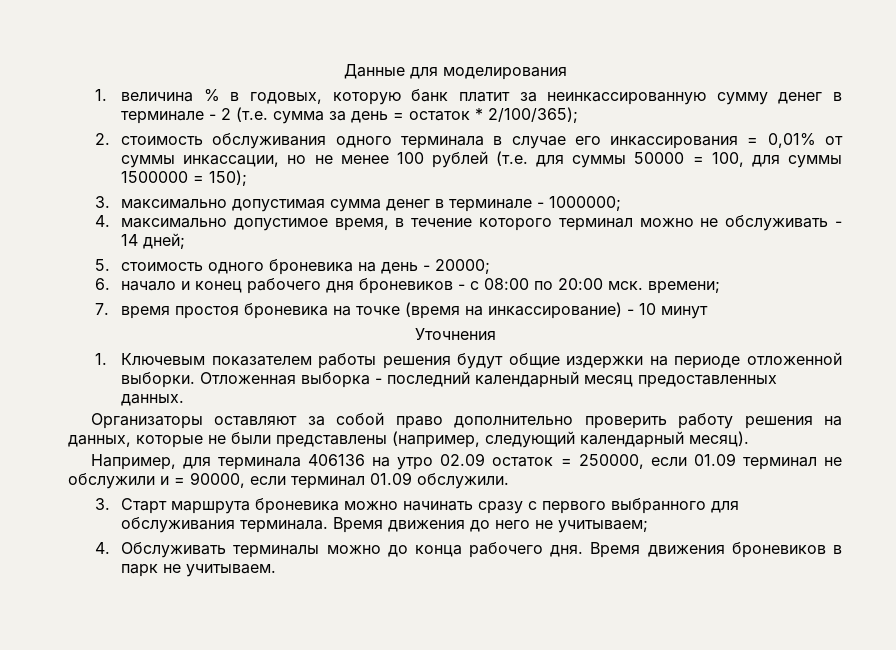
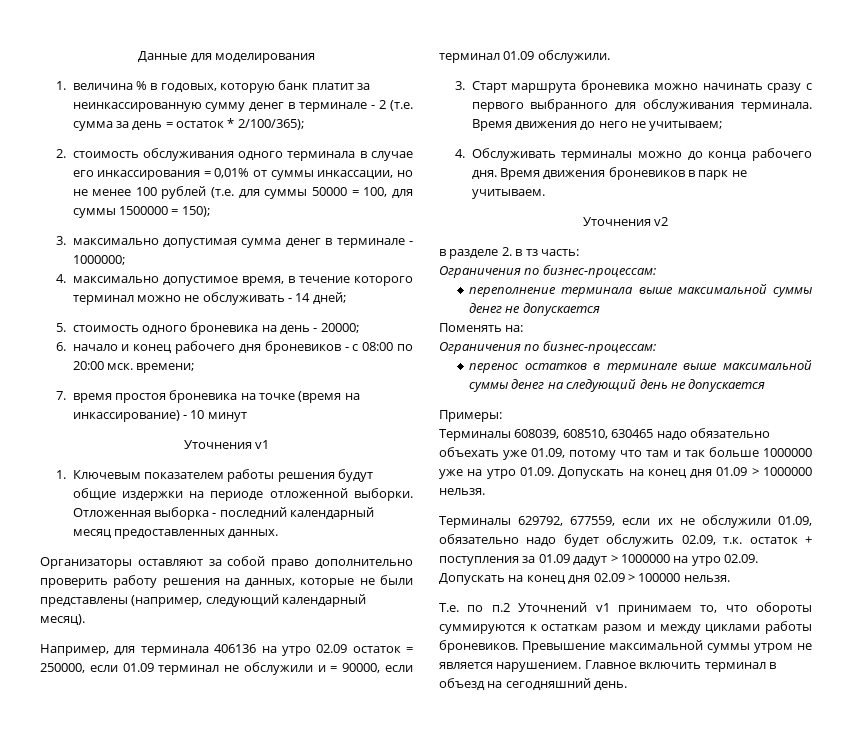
(496, 334) none -> [255,440,270,449] v1
(277, 570) none -> [582,217,669,226] [439,247,579,259] [439,265,656,278] [469,284,812,297] [469,303,600,316] [439,323,524,332] [439,341,656,354] [469,360,812,373] [469,379,766,392] [439,410,502,422] [439,428,770,441] [439,447,812,460] [439,467,812,479] [439,488,485,495] [439,515,812,528] [439,534,812,547] [439,554,758,566] [439,573,730,585] [439,602,812,615] [439,621,812,634] [439,640,812,653] [439,660,776,672] [439,678,628,690] // Уточнения v2 // в разделе 2. в тз часть: // Ограничения по бизнес-процессам: // переполнение терминала выше максимальной суммы денег не допускается // Поменять на: // Ограничения по бизнес-процессам: // перенос остатков в терминале выше максимальной суммы денег на следующий день не допускается // Примеры: // Терминалы 608039, 608510, 630465 надо обязательно объехать уже 01.09, потому что там и так больше 1000000 уже на утро 01.09. Допускать на конец дня 01.09 > 1000000 нельзя. // Терминалы 629792, 677559, если их не обслужили 01.09, обязательно надо будет обслужить 02.09, т.к. остаток + поступления за 01.09 дадут > 1000000 на утро 02.09. Допускать на конец дня 02.09 > 100000 нельзя. // Т.е. по п.2 Уточнений v1 принимаем то, что обороты суммируются к остаткам разом и между циклами работы броневиков. Превышение максимальной суммы утром не является нарушением. Главное включить терминал в объезд на сегодняшний день.

